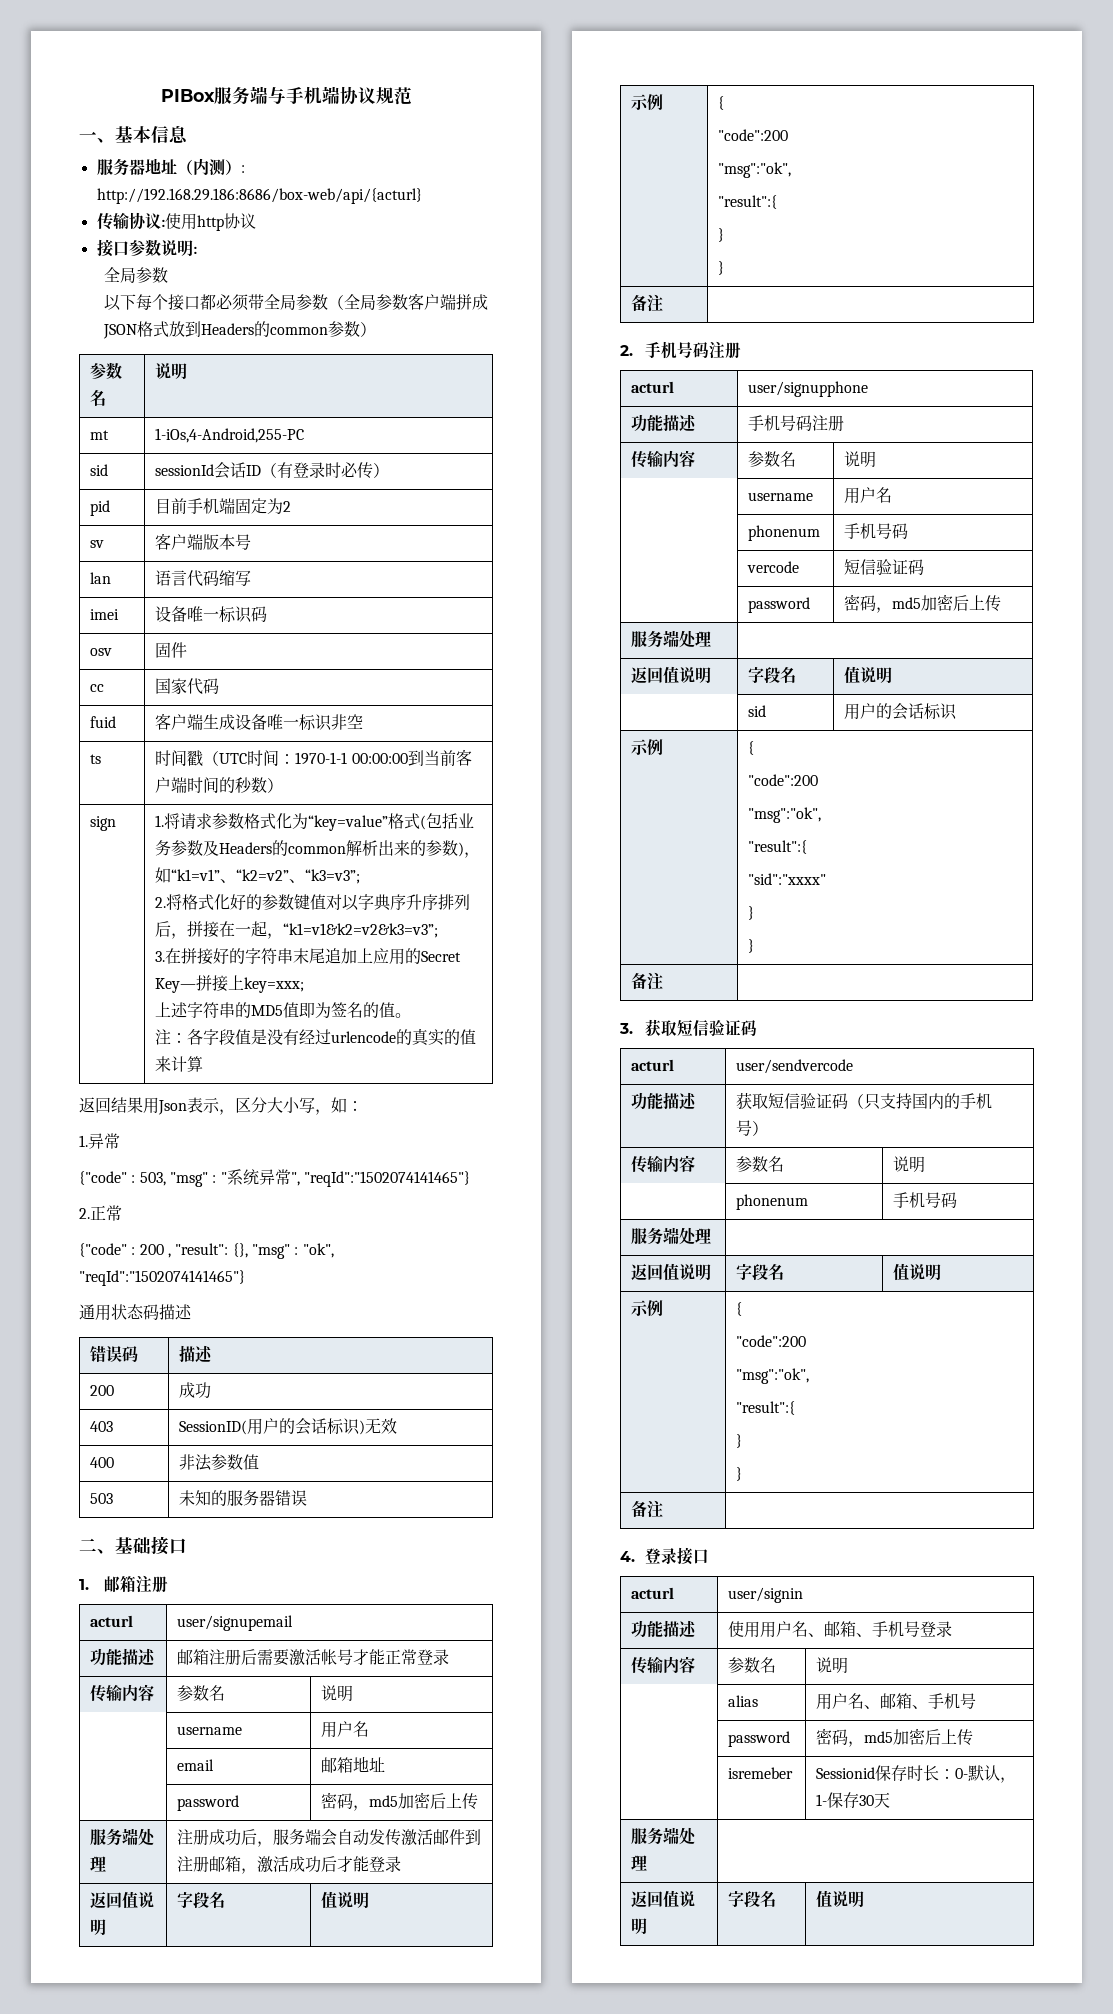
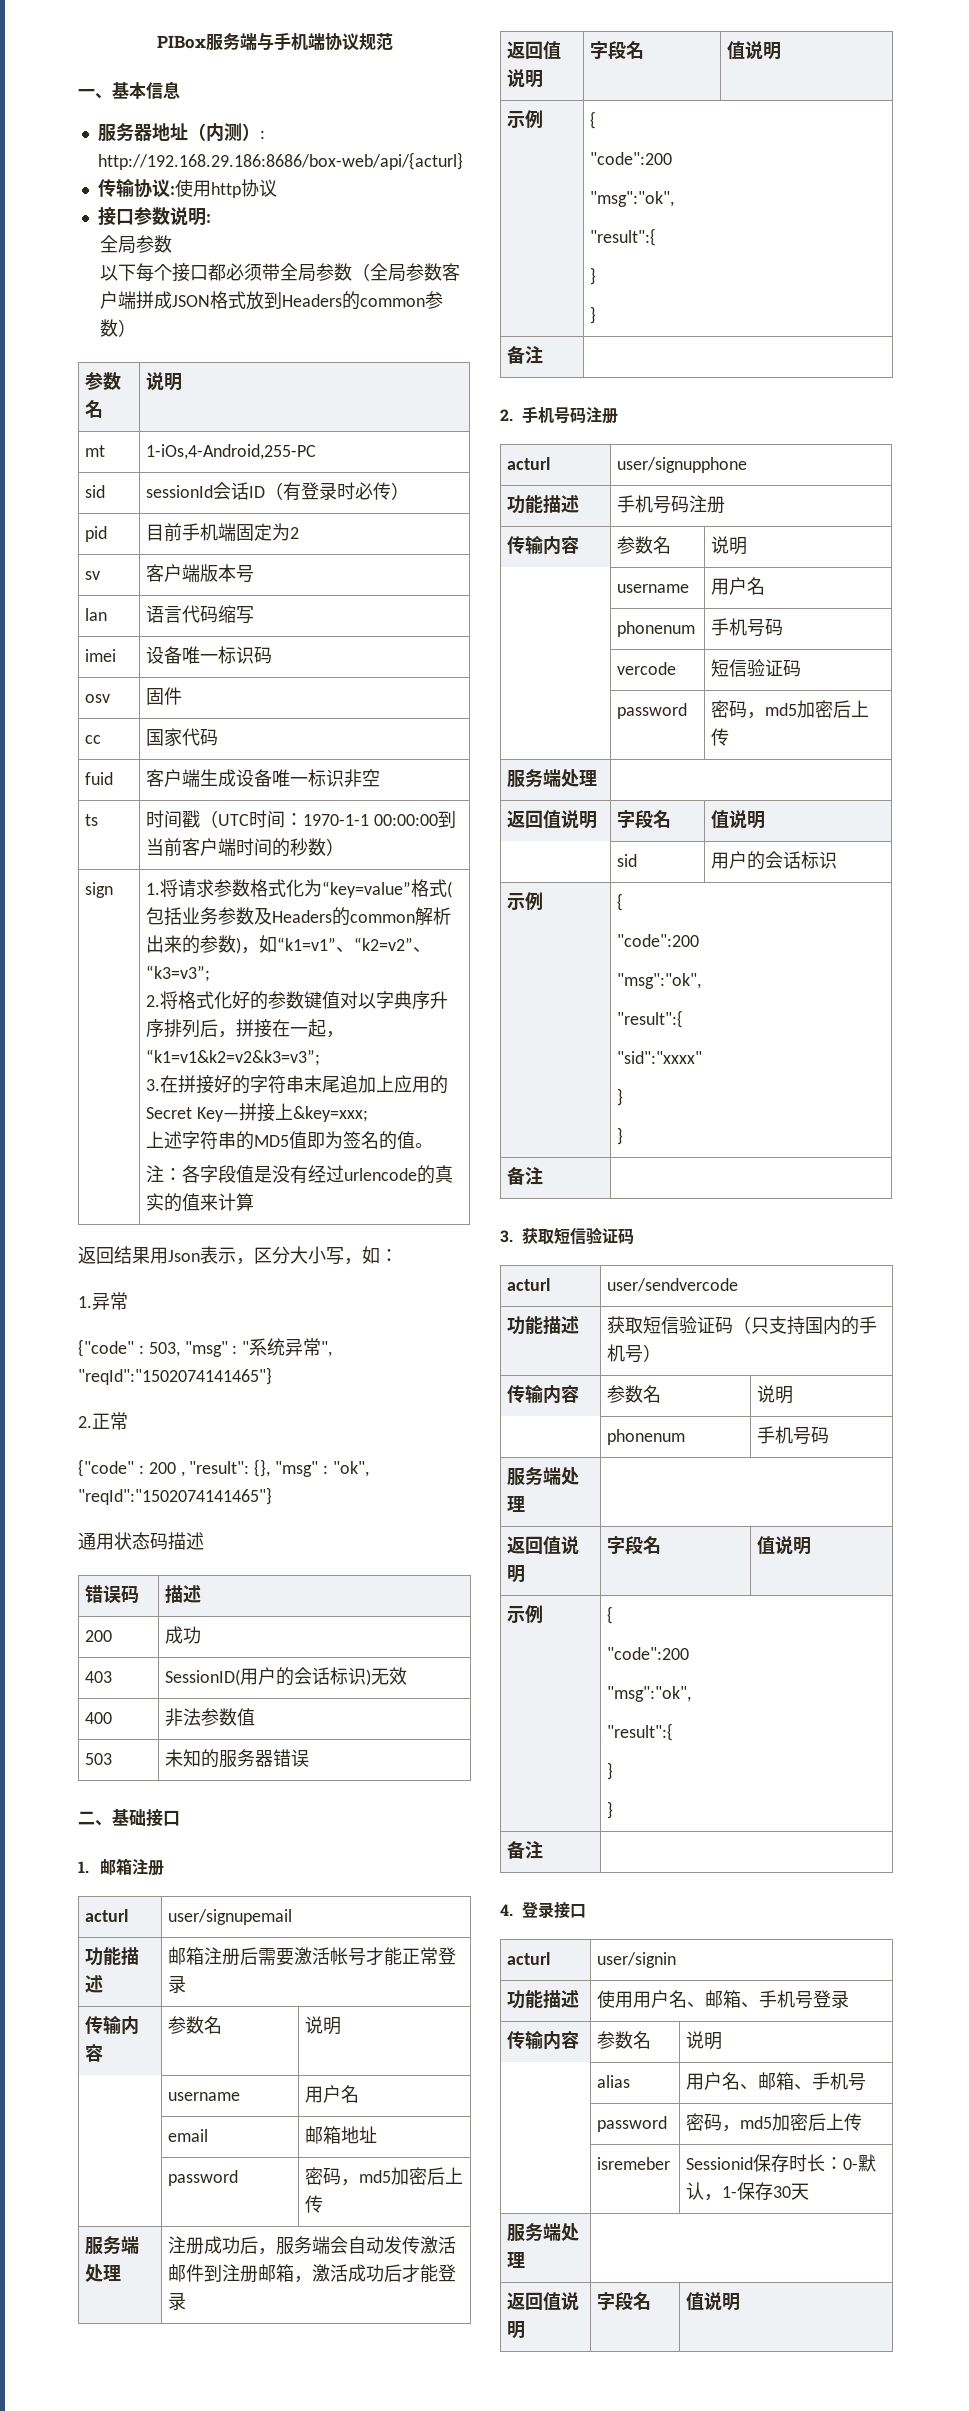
[244,977,305,993] key=xxx; -> [293,1106,369,1122] &key=xxx;

